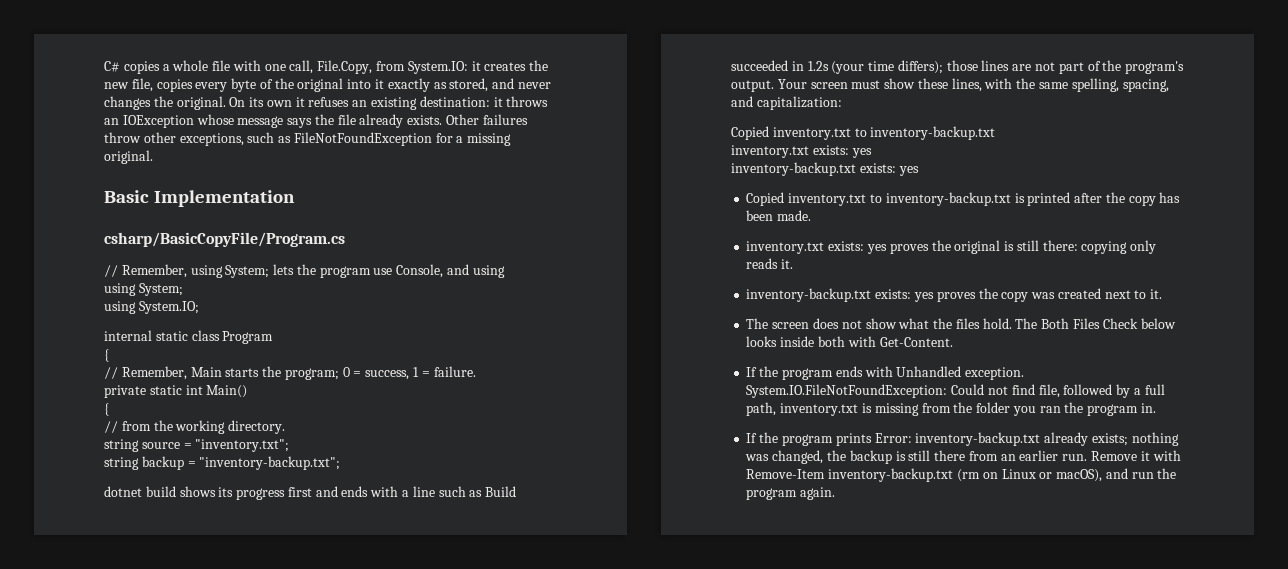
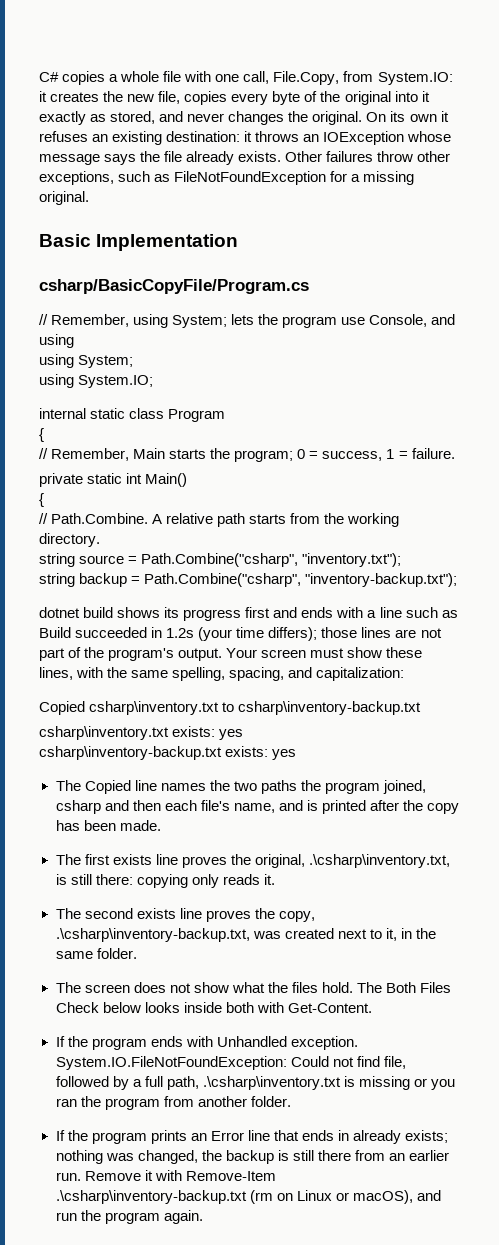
(118, 427) none -> [51,513,287,527] Path.Combine. A relative path starts
[195,439,290,452] "inventory.txt"; -> [141,553,402,567] Path.Combine("csharp", "inventory.txt");
[199,456,341,470] "inventory-backup.txt"; -> [144,573,458,587] Path.Combine("csharp", "inventory-backup.txt");
[772,126,996,140] [731,145,872,158] [731,162,919,176] [746,192,1011,206] inventory.txt to inventory-backup.txt // inventory.txt exists: yes // inventory-backup.txt exists: yes // Copied inventory.txt to inventory-backup.txt -> [89,701,422,715] [39,726,244,740] [39,746,297,760] [55,780,426,794] [55,800,303,814] csharp\inventory.txt to csharp\inventory-backup.txt // csharp\inventory.txt exists: yes // csharp\inventory-backup.txt exists: yes // The Copied line names the two paths the program joined, csharp and then each file's name, and
[746,240,1001,254] inventory.txt exists: yes proves the original -> [55,854,450,868] The first exists line proves the original, .\csharp\inventory.txt,
[746,288,1163,302] inventory-backup.txt exists: yes proves the copy was created next to it. -> [55,908,315,922] [55,928,436,942] [55,948,137,959] The second exists line proves the copy, .\csharp\inventory-backup.txt, was created next to it, in the same folder.
[780,403,859,416] inventory.txt -> [202,1076,341,1090] .\csharp\inventory.txt
[921,402,1011,413] from the folder -> [413,1078,427,1087] or
[1140,403,1156,413] in. -> [163,1096,291,1107] from another folder.
[874,432,1041,446] Error: inventory-backup.txt -> [190,1130,349,1141] an Error line that ends in
[828,468,954,482] inventory-backup.txt -> [55,1190,247,1204] .\csharp\inventory-backup.txt

